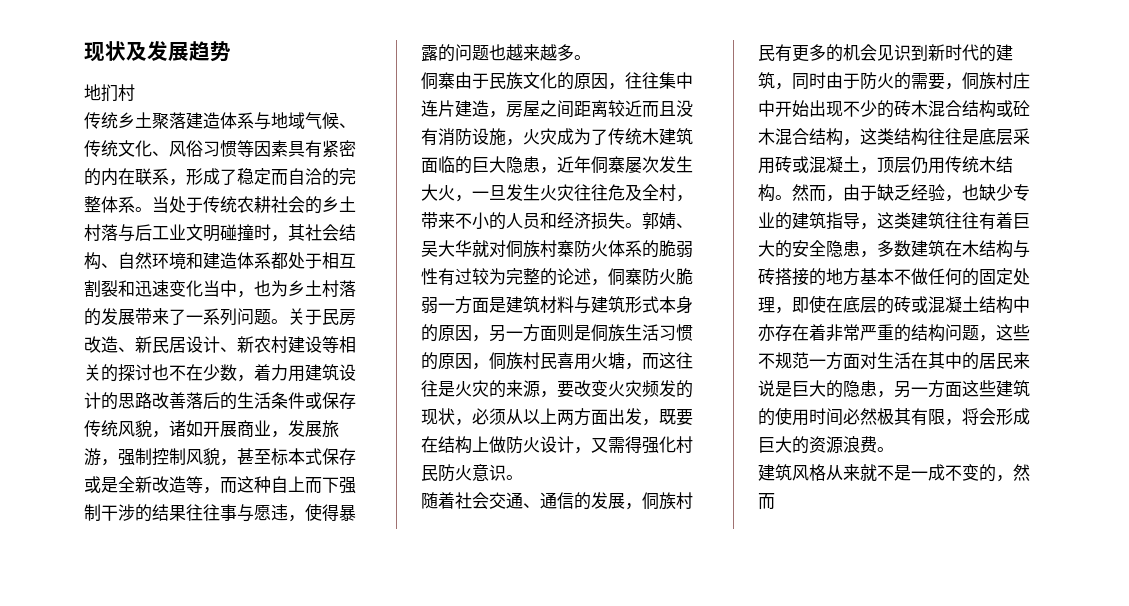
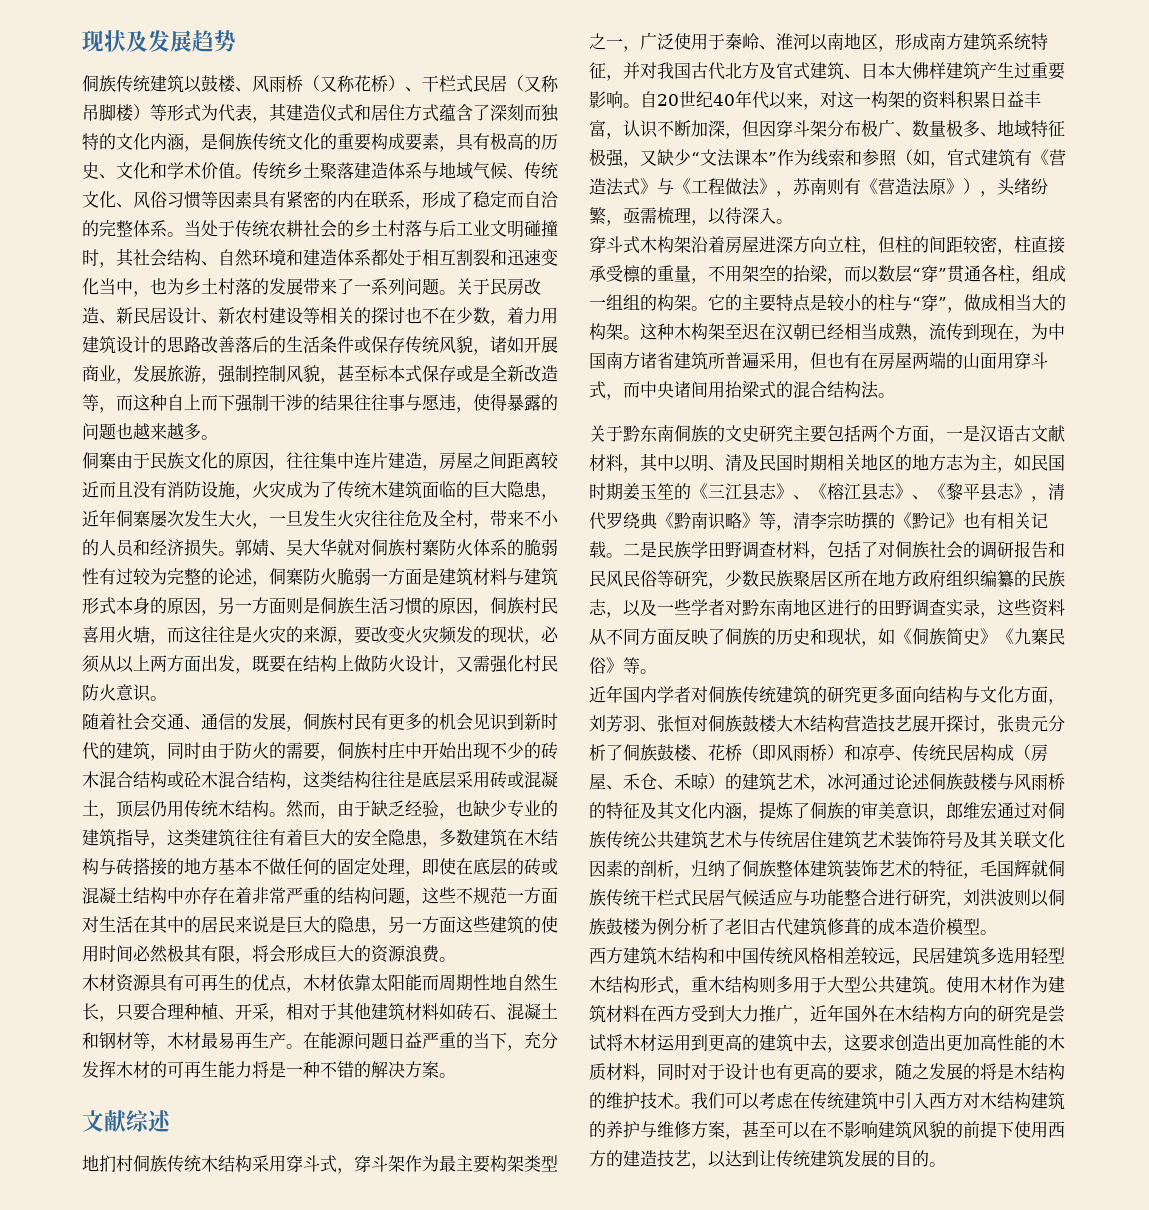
[84,84,135,102] 地扪村 // -> [82,75,559,93] [82,103,559,123] [82,132,558,152] [82,162,252,179] 侗族传统建筑以鼓楼、风雨桥（又称花桥）、干栏式民居（又称吊脚楼）等形式为代表，其建造仪式和居住方式蕴含了深刻而独特的文化内涵，是侗族传统文化的重要构成要素，具有极高的历史、文化和学术价值。
[625,436,642,453] 得 -> (490, 663) none
[758,464,1030,482] [758,493,775,510] 建筑风格从来就不是一成不变的，然而 -> [82,974,558,993] [82,1002,558,1022] [82,1031,558,1051] [82,1060,456,1079] [82,1110,171,1132] [82,1155,558,1174] [589,32,1048,52] [589,62,1065,81] [589,90,1041,110] [589,119,1065,139] [589,148,1066,168] [589,178,1048,197] [589,207,793,226] [589,236,1065,255] [589,264,1066,284] [589,294,1066,313] [589,323,1065,342] [589,351,1048,371] [589,380,895,400] [589,425,1065,444] [589,453,1065,473] [589,483,1065,502] [589,512,1048,531] [589,541,1065,560] [589,570,1065,589] [589,599,1065,618] [589,628,1065,647] [589,657,657,674] [589,685,1065,705] [589,715,1065,734] [589,744,1048,762] [589,773,1065,792] [589,801,1065,821] [589,830,1065,849] [589,859,1065,879] [589,889,1065,908] [589,918,997,936] [589,947,1065,966] [589,976,1065,995] [589,1004,1065,1024] [589,1034,1065,1053] [589,1063,1065,1082] [589,1092,1065,1110] [589,1121,1065,1140] [589,1150,946,1169] 木材资源具有可再生的优点，木材依靠太阳能而周期性地自然生长，只要合理种植、开采，相对于其他建筑材料如砖石、混凝土和钢材等，木材最易再生产。在能源问题日益严重的当下，充分发挥木材的可再生能力将是一种不错的解决方案。 // 文献综述 // 地扪村侗族传统木结构采用穿斗式，穿斗架作为最主要构架类型之一，广泛使用于秦岭、淮河以南地区，形成南方建筑系统特征，并对我国古代北方及官式建筑、日本大佛样建筑产生过重要影响。自20世纪40年代以来，对这一构架的资料积累日益丰富，认识不断加深，但因穿斗架分布极广、数量极多、地域特征极强，又缺少“文法课本”作为线索和参照（如，官式建筑有《营造法式》与《工程做法》，苏南则有《营造法原》），头绪纷繁，亟需梳理，以待深入。 // 穿斗式木构架沿着房屋进深方向立柱，但柱的间距较密，柱直接承受檩的重量，不用架空的抬梁，而以数层“穿”贯通各柱，组成一组组的构架。它的主要特点是较小的柱与“穿”，做成相当大的构架。这种木构架至迟在汉朝已经相当成熟，流传到现在，为中国南方诸省建筑所普遍采用，但也有在房屋两端的山面用穿斗式，而中央诸间用抬梁式的混合结构法。 // 关于黔东南侗族的文史研究主要包括两个方面，一是汉语古文献材料，其中以明、清及民国时期相关地区的地方志为主，如民国时期姜玉笙的《三江县志》、《榕江县志》、《黎平县志》，清代罗绕典《黔南识略》等，清李宗昉撰的《黔记》也有相关记载。二是民族学田野调查材料，包括了对侗族社会的调研报告和民风民俗等研究，少数民族聚居区所在地方政府组织编纂的民族志，以及一些学者对黔东南地区进行的田野调查实录，这些资料从不同方面反映了侗族的历史和现状，如《侗族简史》《九寨民俗》等。 // 近年国内学者对侗族传统建筑的研究更多面向结构与文化方面，刘芳羽、张恒对侗族鼓楼大木结构营造技艺展开探讨，张贵元分析了侗族鼓楼、花桥（即风雨桥）和凉亭、传统民居构成（房屋、禾仓、禾晾）的建筑艺术，冰河通过论述侗族鼓楼与风雨桥的特征及其文化内涵，提炼了侗族的审美意识，郎维宏通过对侗族传统公共建筑艺术与传统居住建筑艺术装饰符号及其关联文化因素的剖析，归纳了侗族整体建筑装饰艺术的特征，毛国辉就侗族传统干栏式民居气候适应与功能整合进行研究，刘洪波则以侗族鼓楼为例分析了老旧古代建筑修葺的成本造价模型。 // 西方建筑木结构和中国传统风格相差较远，民居建筑多选用轻型木结构形式，重木结构则多用于大型公共建筑。使用木材作为建筑材料在西方受到大力推广，近年国外在木结构方向的研究是尝试将木材运用到更高的建筑中去，这要求创造出更加高性能的木质材料，同时对于设计也有更高的要求，随之发展的将是木结构的维护技术。我们可以考虑在传统建筑中引入西方对木结构建筑的养护与维修方案，甚至可以在不影响建筑风貌的前提下使用西方的建造技艺，以达到让传统建筑发展的目的。

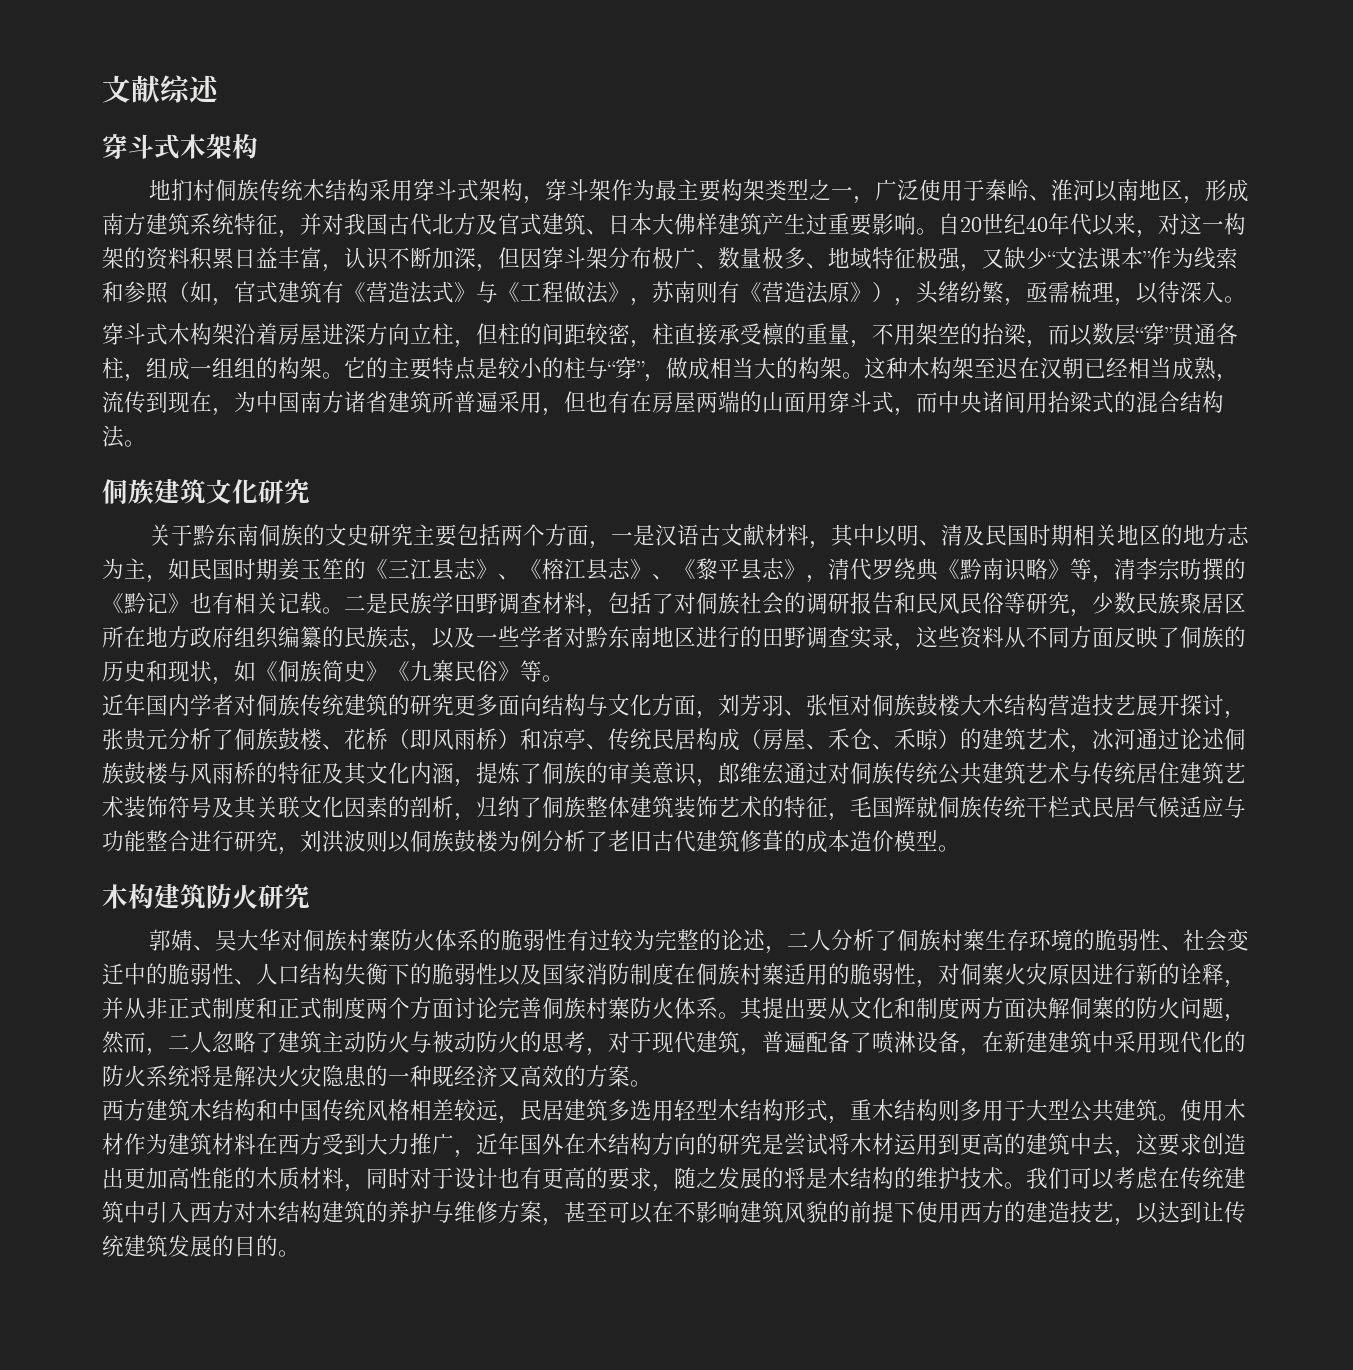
[82,30,236,52] [82,75,559,93] [82,103,559,123] [82,132,558,152] [82,162,558,180] [82,191,558,210] [82,220,558,238] [82,248,558,268] [82,278,541,297] [82,307,558,326] [82,336,558,355] [82,365,558,384] [82,394,558,413] [82,423,218,440] [82,452,559,471] [82,481,558,500] [82,509,559,529] [82,538,558,557] [82,568,558,587] [82,597,558,616] [82,626,559,645] [82,655,558,674] [82,684,167,702] [82,713,558,732] [82,741,558,761] [82,771,558,790] [82,800,558,819] [82,829,558,848] [82,858,558,877] [82,887,558,906] [82,915,558,935] [82,944,456,964] [82,974,558,993] [82,1002,558,1022] [82,1031,558,1051] [82,1060,456,1079] 现状及发展趋势 // 侗族传统建筑以鼓楼、风雨桥（又称花桥）、干栏式民居（又称吊脚楼）等形式为代表，其建造仪式和居住方式蕴含了深刻而独特的文化内涵，是侗族传统文化的重要构成要素，具有极高的历史、文化和学术价值。传统乡土聚落建造体系与地域气候、传统文化、风俗习惯等因素具有紧密的内在联系，形成了稳定而自洽的完整体系。当处于传统农耕社会的乡土村落与后工业文明碰撞时，其社会结构、自然环境和建造体系都处于相互割裂和迅速变化当中，也为乡土村落的发展带来了一系列问题。关于民房改造、新民居设计、新农村建设等相关的探讨也不在少数，着力用建筑设计的思路改善落后的生活条件或保存传统风貌，诸如开展商业，发展旅游，强制控制风貌，甚至标本式保存或是全新改造等，而这种自上而下强制干涉的结果往往事与愿违，使得暴露的问题也越来越多。 // 侗寨由于民族文化的原因，往往集中连片建造，房屋之间距离较近而且没有消防设施，火灾成为了传统木建筑面临的巨大隐患，近年侗寨屡次发生大火，一旦发生火灾往往危及全村，带来不小的人员和经济损失。郭婧、吴大华就对侗族村寨防火体系的脆弱性有过较为完整的论述，侗寨防火脆弱一方面是建筑材料与建筑形式本身的原因，另一方面则是侗族生活习惯的原因，侗族村民喜用火塘，而这往往是火灾的来源，要改变火灾频发的现状，必须从以上两方面出发，既要在结构上做防火设计，又需强化村民防火意识。 // 随着社会交通、通信的发展，侗族村民有更多的机会见识到新时代的建筑，同时由于防火的需要，侗族村庄中开始出现不少的砖木混合结构或砼木混合结构，这类结构往往是底层采用砖或混凝土，顶层仍用传统木结构。然而，由于缺乏经验，也缺少专业的建筑指导，这类建筑往往有着巨大的安全隐患，多数建筑在木结构与砖搭接的地方基本不做任何的固定处理，即使在底层的砖或混凝土结构中亦存在着非常严重的结构问题，这些不规范一方面对生活在其中的居民来说是巨大的隐患，另一方面这些建筑的使用时间必然极其有限，将会形成巨大的资源浪费。 // 木材资源具有可再生的优点，木材依靠太阳能而周期性地自然生长，只要合理种植、开采，相对于其他建筑材料如砖石、混凝土和钢材等，木材最易再生产。在能源问题日益严重的当下，充分发挥木材的可再生能力将是一种不错的解决方案。 // -> (102, 89) none
(171, 1121) none -> [102,133,258,160] // 穿斗式木架构
(337, 1164) none -> [478,179,523,201] 架构
(895, 395) none -> [102,478,310,504] // 侗族建筑文化研究
(997, 932) none -> [102,883,310,909] [148,929,1249,954] [102,963,1246,988] [102,997,1246,1022] [102,1031,1246,1056] [102,1065,652,1087] // 木构建筑防火研究 // 郭婧、吴大华对侗族村寨防火体系的脆弱性有过较为完整的论述，二人分析了侗族村寨生存环境的脆弱性、社会变迁中的脆弱性、人口结构失衡下的脆弱性以及国家消防制度在侗族村寨适用的脆弱性，对侗寨火灾原因进行新的诠释，并从非正式制度和正式制度两个方面讨论完善侗族村寨防火体系。其提出要从文化和制度两方面决解侗寨的防火问题，然而，二人忽略了建筑主动防火与被动防火的思考，对于现代建筑，普遍配备了喷淋设备，在新建建筑中采用现代化的防火系统将是解决火灾隐患的一种既经济又高效的方案。

